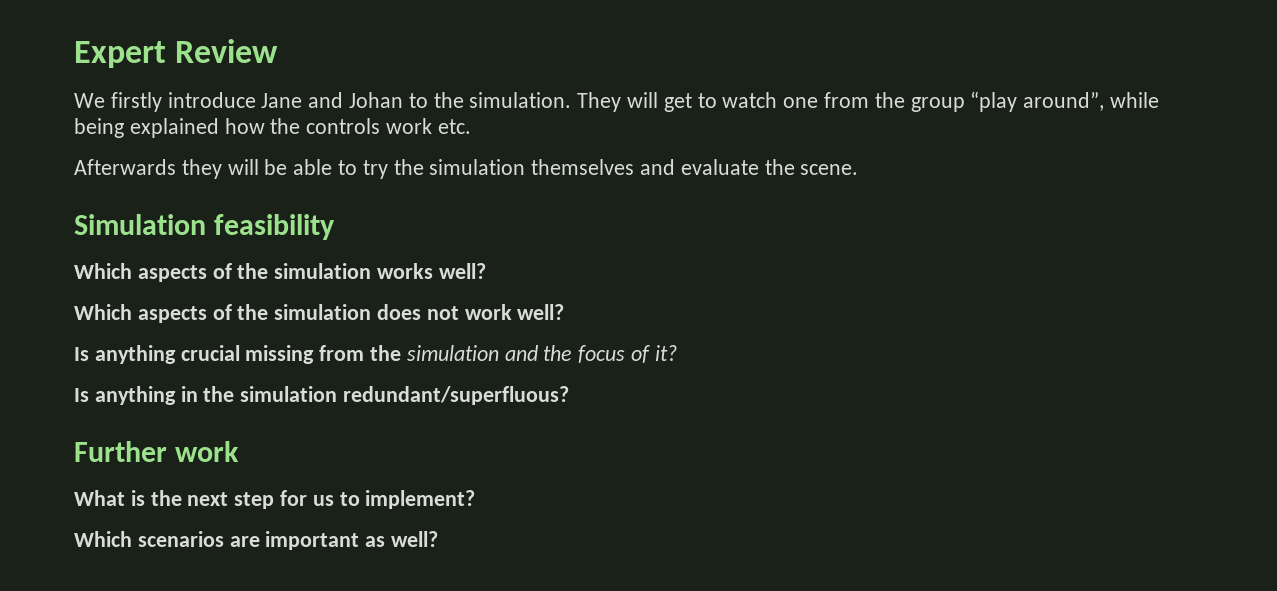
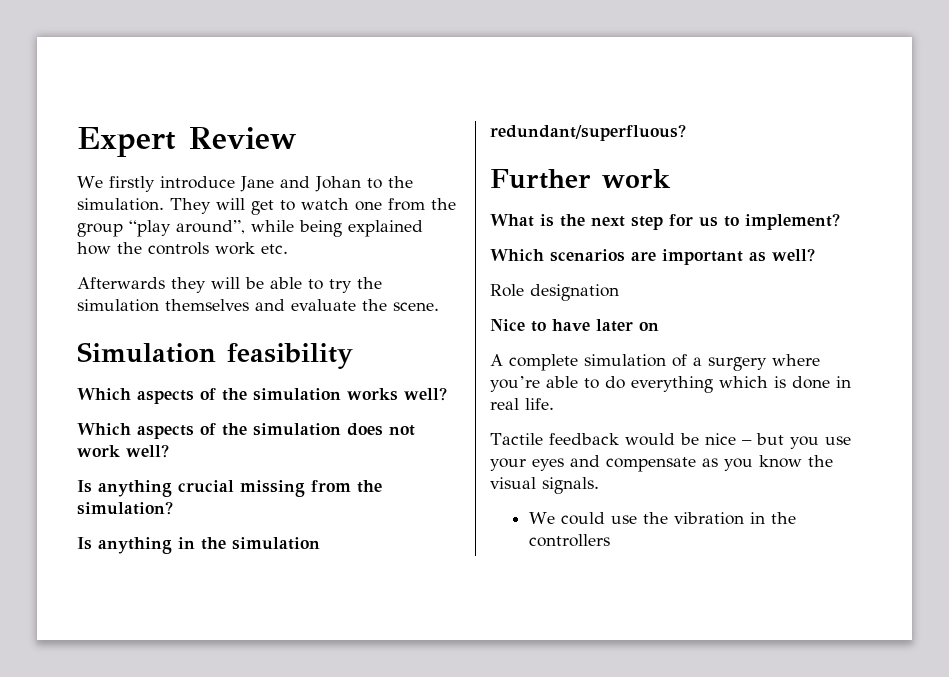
[406,345,677,363] simulation and the focus of it? -> [77,501,173,515] simulation?
(439, 539) none -> [490,284,619,301] [490,319,659,332] [490,354,820,371] [490,376,851,393] [490,398,554,410] [490,433,851,449] [490,455,833,472] [490,477,599,494] [529,512,797,525] [529,534,611,547] // Role designation // Nice to have later on // A complete simulation of a surgery where you’re able to do everything which is done in real life. // Tactile feedback would be nice – but you use your eyes and compensate as you know the visual signals. // We could use the vibration in the controllers

